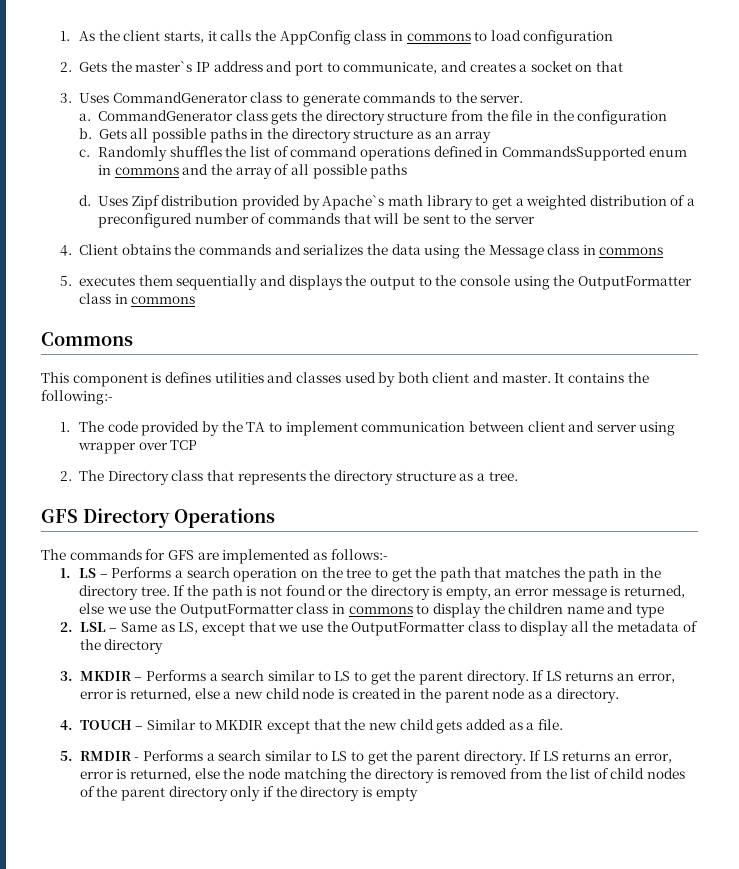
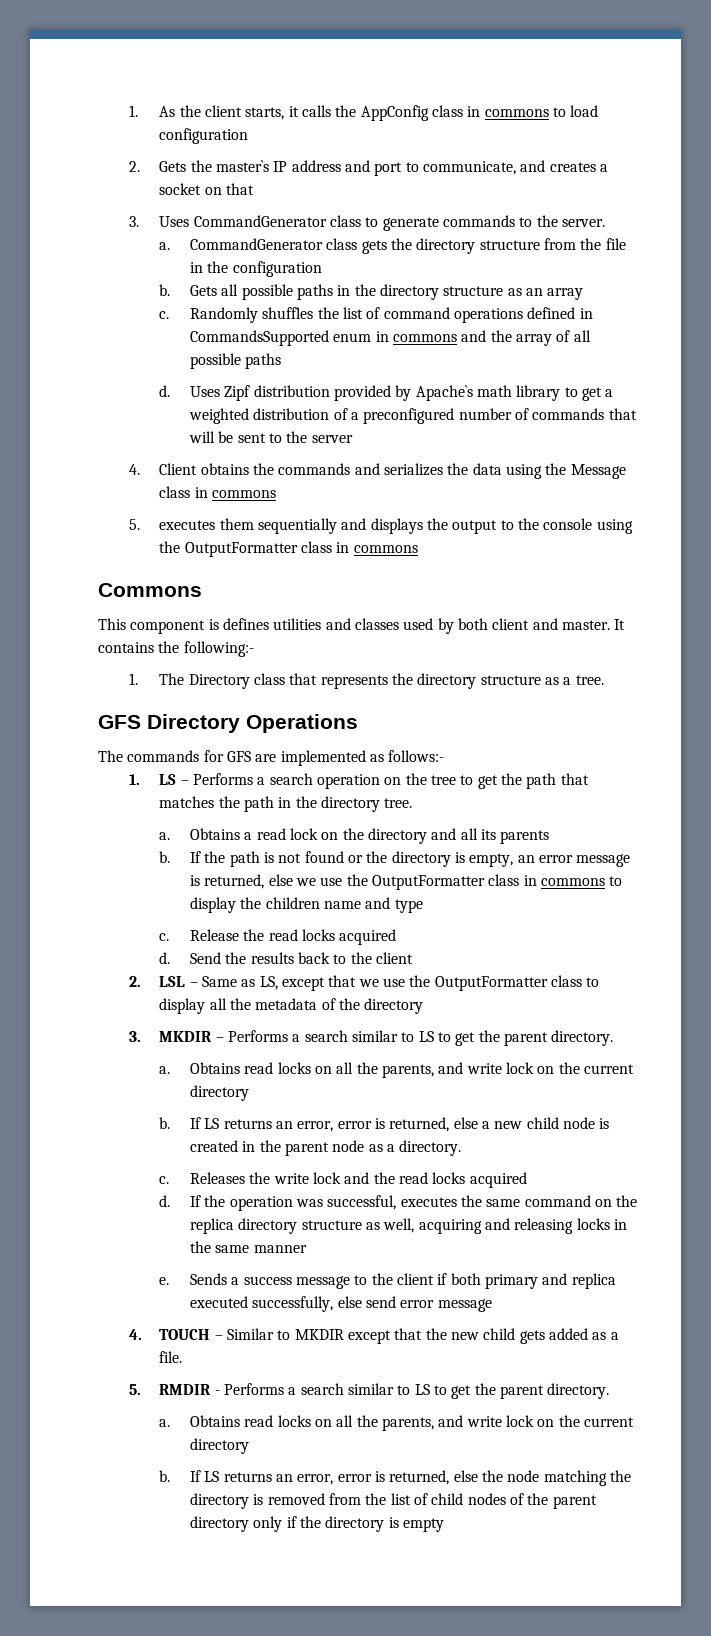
[107,421,676,436] [78,440,198,454] [60,470,105,481] code provided by the TA to implement communication between client and server using wrapper over TCP // 2. The -> (185, 679) none
(170, 591) none -> [159,828,550,844] [159,851,171,863] // a. Obtains a read lock on the directory and all its parents // b.
(665, 611) none -> [159,929,397,945] [159,952,414,964] // c. Release the read locks acquired // d. Send the results back to the client
(529, 677) none -> [159,1062,634,1078] [190,1085,250,1101] [159,1117,171,1129] // a. Obtains read locks on all the parents, and write lock on the current directory // b.
(620, 695) none -> [159,1172,527,1188] [159,1195,638,1211] [190,1218,628,1234] [190,1241,307,1253] [159,1273,616,1289] [190,1296,492,1312] // c. Releases the write lock and the read locks acquired // d. If the operation was successful, executes the same command on the replica directory structure as well, acquiring and releasing locks in the same manner // e. Sends a success message to the client if both primary and replica executed successfully, else send error message
(526, 757) none -> [159,1415,634,1431] [190,1438,250,1454] [159,1470,171,1482] // a. Obtains read locks on all the parents, and write lock on the current directory // b.

